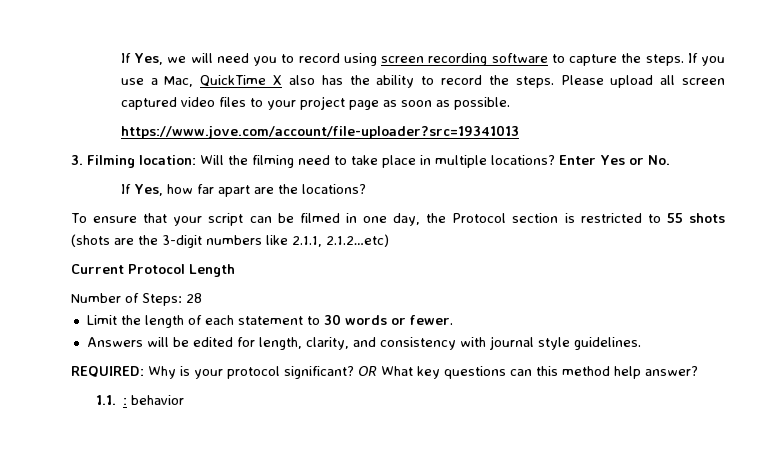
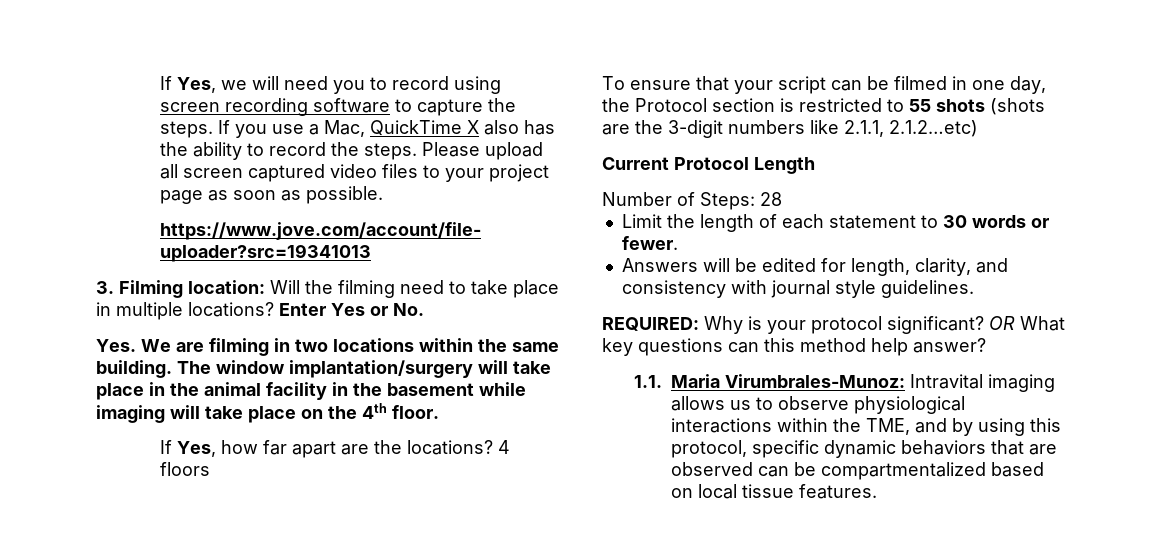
(670, 160) none -> [96,338,559,356] [96,360,551,378] [96,382,526,400] [96,403,439,423] // Yes. We are filming in two locations within the same building. The window implantation/surgery will take place in the animal facility in the basement while imaging will take place on the 4th floor.
(366, 189) none -> [498,440,511,454] [160,462,211,476] 4 floors
[123,395,185,405] : behavior -> [671,374,1056,392] [671,396,966,414] [671,418,1062,436] [671,440,1058,458] [671,462,1045,480] [671,484,878,499] Maria Virumbrales-Munoz: Intravital imaging allows us to observe physiological interactions within the TME, and by using this protocol, specific dynamic behaviors that are observed can be compartmentalized based on local tissue features.

